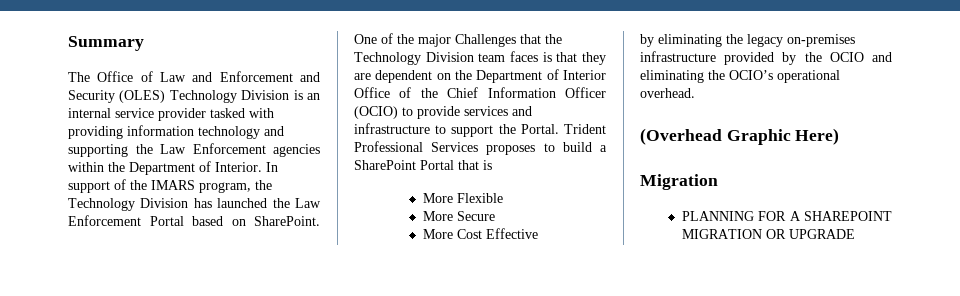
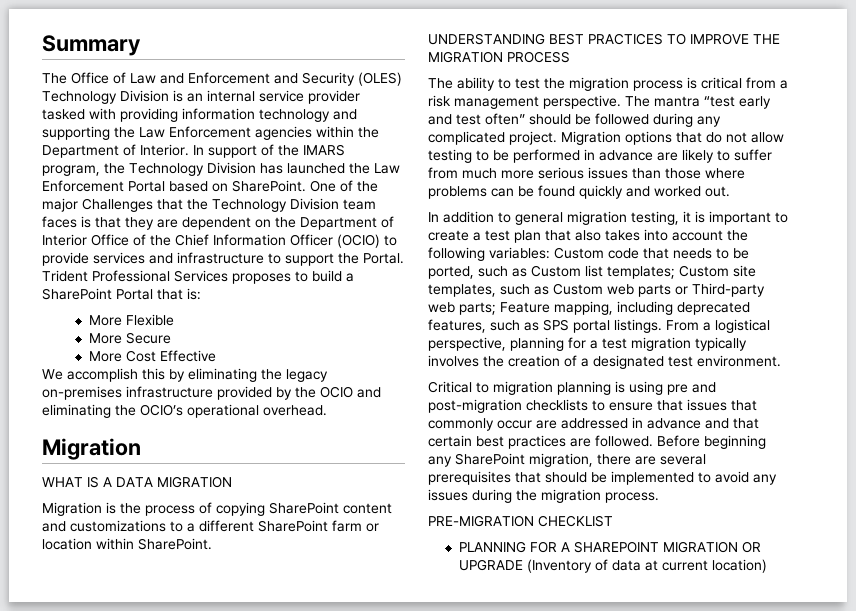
[483,160,492,170] is -> [187,288,201,300] is:
(538, 233) none -> [42,368,165,382] We accomplish this
[640,128,840,145] [640,174,718,190] (Overhead Graphic Here) // Migration -> [42,438,141,460] [42,476,232,488] [42,502,392,516] [42,520,379,532] [42,538,212,550] [428,33,780,45] [428,51,570,63] [428,77,788,91] [428,95,771,109] [428,113,721,127] [428,131,784,145] [428,149,772,163] [428,167,745,179] [428,185,730,199] [428,211,788,225] [428,229,748,243] [428,247,749,261] [428,265,756,279] [428,283,765,297] [428,301,750,315] [428,319,770,333] [428,337,747,351] [428,355,781,369] [428,381,716,395] [428,399,757,413] [428,417,759,431] [428,435,766,449] [428,453,706,467] [428,471,777,485] [428,489,659,503] [428,515,613,527] Migration // WHAT IS A DATA MIGRATION // Migration is the process of copying SharePoint content and customizations to a different SharePoint farm or location within SharePoint. // UNDERSTANDING BEST PRACTICES TO IMPROVE THE MIGRATION PROCESS // The ability to test the migration process is critical from a risk management perspective. The mantra “test early and test often” should be followed during any complicated project. Migration options that do not allow testing to be performed in advance are likely to suffer from much more serious issues than those where problems can be found quickly and worked out. // In addition to general migration testing, it is important to create a test plan that also takes into account the following variables: Custom code that needs to be ported, such as Custom list templates; Custom site templates, such as Custom web parts or Third-party web parts; Feature mapping, including deprecated features, such as SPS portal listings. From a logistical perspective, planning for a test migration typically involves the creation of a designated test environment. // Critical to migration planning is using pre and post-migration checklists to ensure that issues that commonly occur are addressed in advance and that certain best practices are followed. Before beginning any SharePoint migration, there are several prerequisites that should be implemented to avoid any issues during the migration process. // PRE-MIGRATION CHECKLIST
(856, 234) none -> [527,559,768,573] (Inventory of data at current location)

